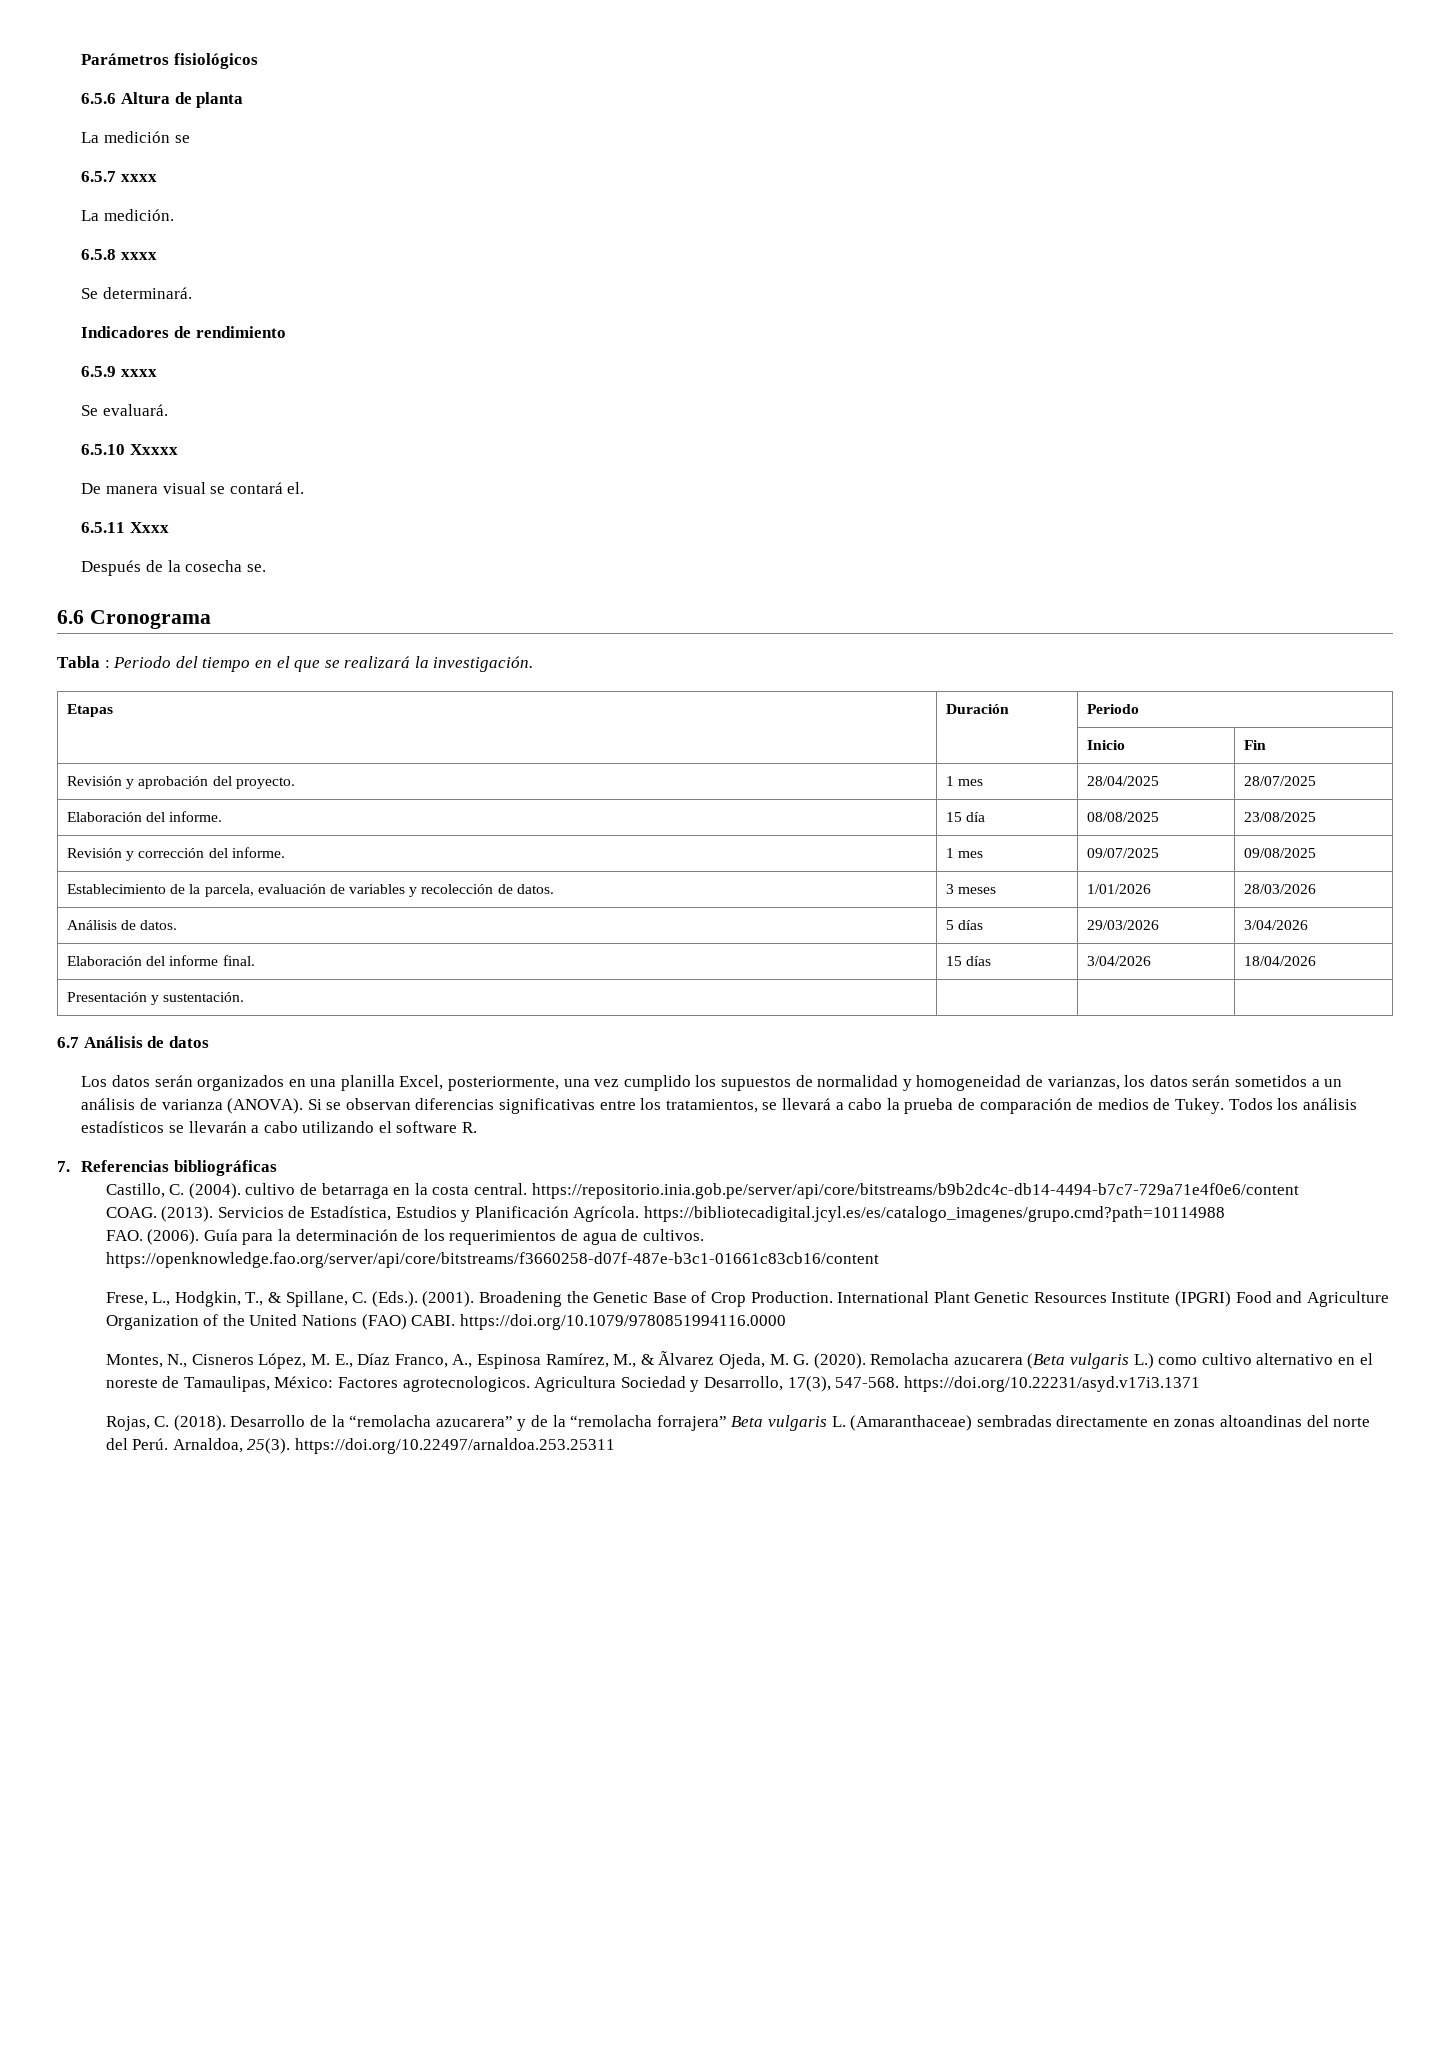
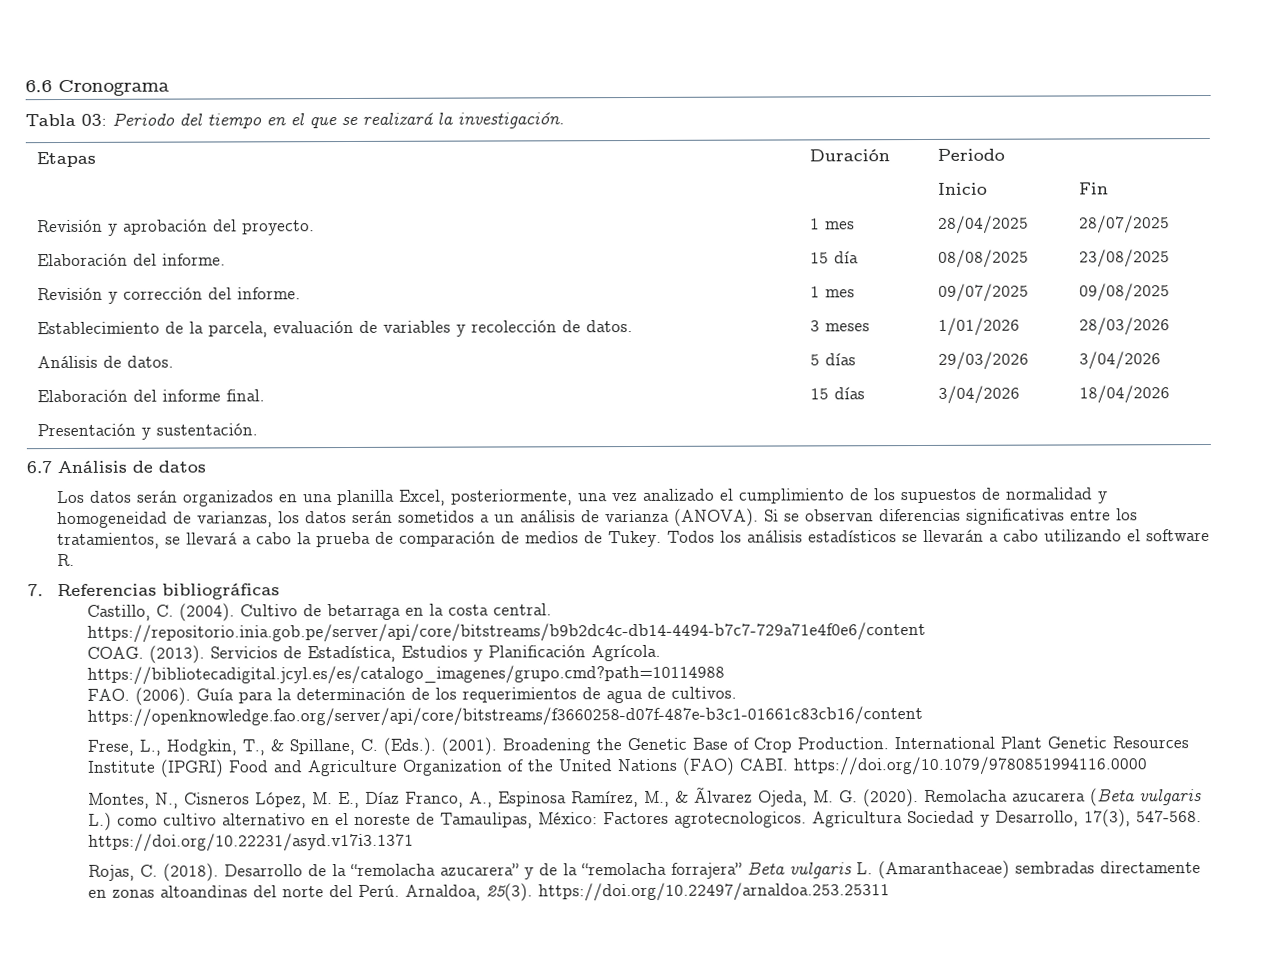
[81,53,258,69] [81,92,244,108] [81,131,190,143] [81,171,157,182] [81,209,174,221] [81,249,157,260] [81,287,192,299] [81,326,286,338] [81,366,157,377] [81,404,168,416] [81,444,178,455] [81,482,305,494] [81,522,169,533] [81,560,266,576] Parámetros fisiológicos // 6.5.6 Altura de planta // La medición se // 6.5.7 xxxx // La medición. // 6.5.8 xxxx // Se determinará. // Indicadores de rendimiento // 6.5.9 xxxx // Se evaluará. // 6.5.10 Xxxxx // De manera visual se contará el. // 6.5.11 Xxxx // Después de la cosecha se. // -> (25, 86) none
[104,660,110,668] : -> [81,113,107,126] 03:
[623,1075,691,1091] cumplido -> [642,488,869,504] analizado el cumplimiento de
[245,1183,296,1195] cultivo -> [239,604,298,617] Cultivo

